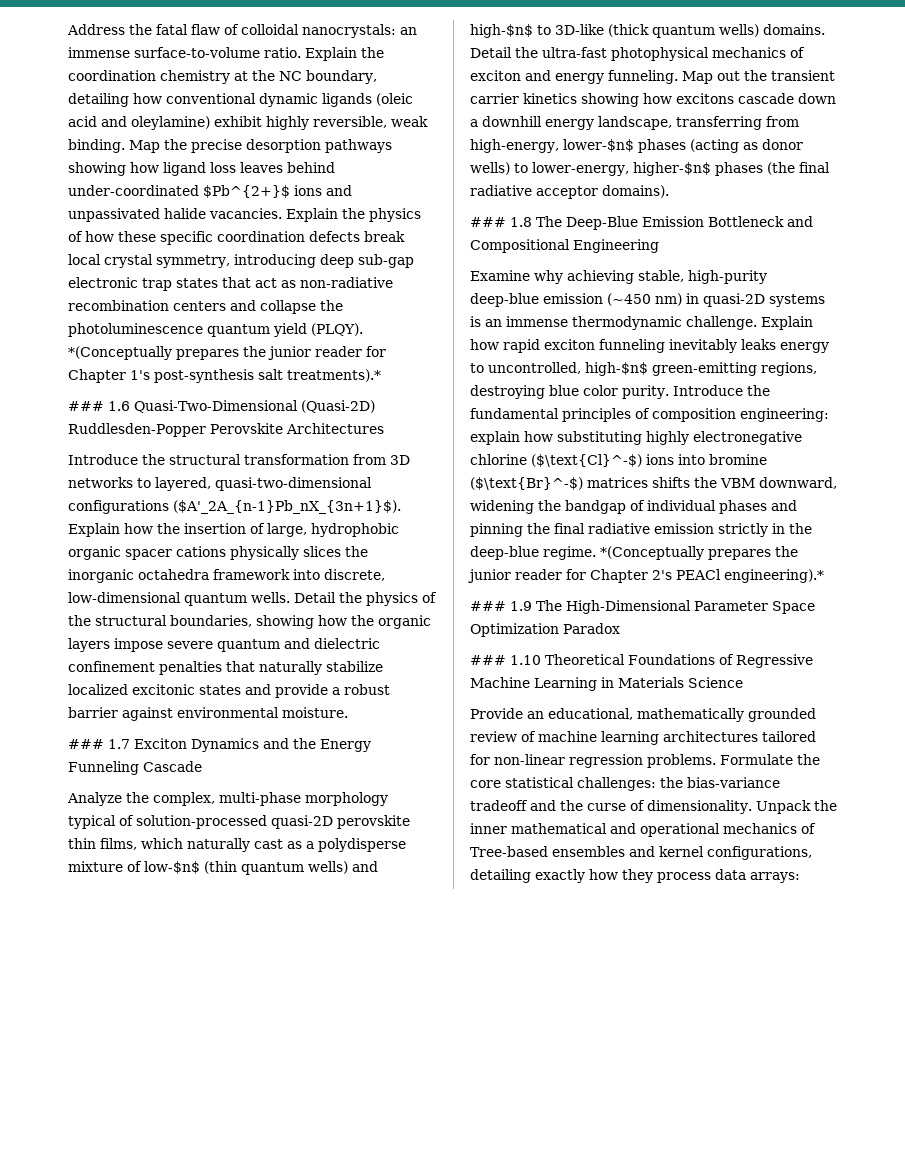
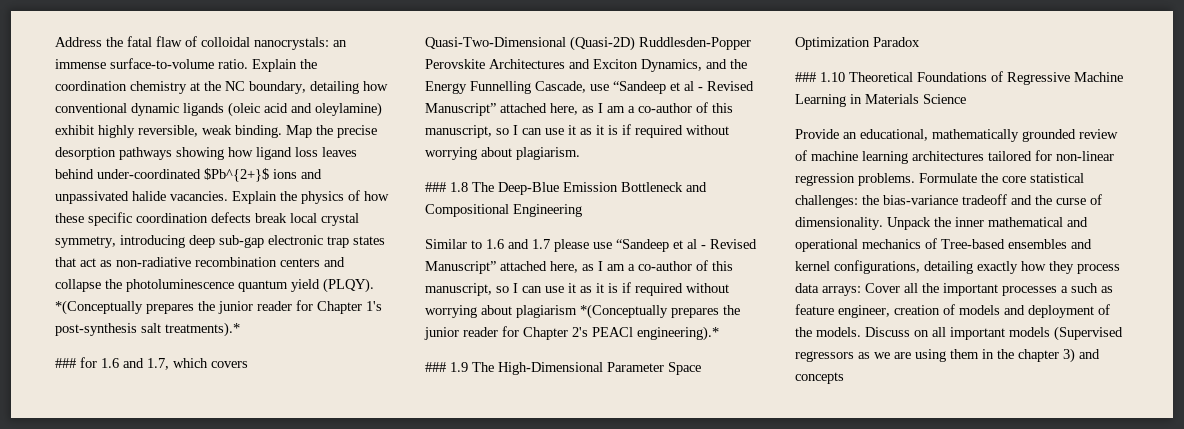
[108,401,130,411] 1.6 -> [80,357,248,370] for 1.6 and 1.7, which covers
[68,454,410,465] [68,477,372,491] [68,500,401,514] [68,523,399,537] [68,546,368,560] [68,569,385,583] [68,592,437,606] [68,615,431,629] [68,638,380,652] [68,661,383,675] [68,684,390,698] [68,707,348,721] [68,738,371,752] [68,761,202,775] [67,792,388,806] [68,815,410,829] [68,838,406,852] [68,861,378,875] [470,24,825,38] [470,47,805,61] [470,70,835,84] [470,93,836,107] [470,116,799,130] [470,139,803,153] [470,162,830,176] [470,185,669,199] // Introduce the structural transformation from 3D networks to layered, quasi-two-dimensional configurations ($A'_2A_{n-1}Pb_nX_{3n+1}$). Explain how the insertion of large, hydrophobic organic spacer cations physically slices the inorganic octahedra framework into discrete, low-dimensional quantum wells. Detail the physics of the structural boundaries, showing how the organic layers impose severe quantum and dielectric confinement penalties that naturally stabilize localized excitonic states and provide a robust barrier against environmental moisture. // ### 1.7 Exciton Dynamics and the Energy Funneling Cascade // Analyze the complex, multi-phase morphology typical of solution-processed quasi-2D perovskite thin films, which naturally cast as a polydisperse mixture of low-$n$ (thin quantum wells) and high-$n$ to 3D-like (thick quantum wells) domains. Detail the ultra-fast photophysical mechanics of exciton and energy funneling. Map out the transient carrier kinetics showing how excitons cascade down a downhill energy landscape, transferring from high-energy, lower-$n$ phases (acting as donor wells) to lower-energy, higher-$n$ phases (the final radiative acceptor domains). -> [569,59,747,72] [425,81,754,94] [425,102,733,116] [425,124,729,138] [425,147,580,160] and Exciton Dynamics, and the Energy Funnelling Cascade, use “Sandeep et al - Revised Manuscript” attached here, as I am a co-author of this manuscript, so I can use it as it is if required without worrying about plagiarism.
[470,270,767,284] [470,293,825,307] [470,316,813,330] [470,339,829,353] [470,362,817,376] [470,385,770,399] [470,408,829,422] [470,431,802,445] [470,454,767,467] [470,477,837,490] [470,500,797,514] [470,523,812,537] [470,546,596,560] Examine why achieving stable, high-purity deep-blue emission (~450 nm) in quasi-2D systems is an immense thermodynamic challenge. Explain how rapid exciton funneling inevitably leaks energy to uncontrolled, high-$n$ green-emitting regions, destroying blue color purity. Introduce the fundamental principles of composition engineering: explain how substituting highly electronegative chlorine ($\text{Cl}^-$) ions into bromine ($\text{Br}^-$) matrices shifts the VBM downward, widening the bandgap of individual phases and pinning the final radiative emission strictly in the deep-blue regime. -> [425,239,757,252] [425,260,733,274] [425,282,729,296] [425,305,577,318] Similar to 1.6 and 1.7 please use “Sandeep et al - Revised Manuscript” attached here, as I am a co-author of this manuscript, so I can use it as it is if required without worrying about plagiarism
(800, 877) none -> [865,283,1113,296] [795,304,1110,318] [795,326,1123,341] [795,348,1100,363] [795,372,844,384] Cover all the important processes a such as feature engineer, creation of models and deployment of the models. Discuss on all important models (Supervised regressors as we are using them in the chapter 3) and concepts

